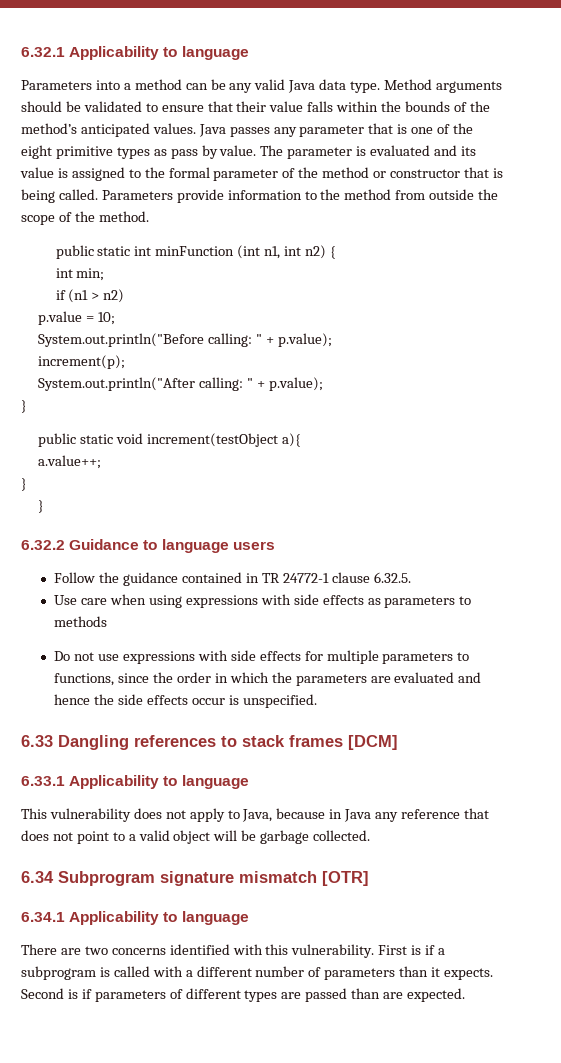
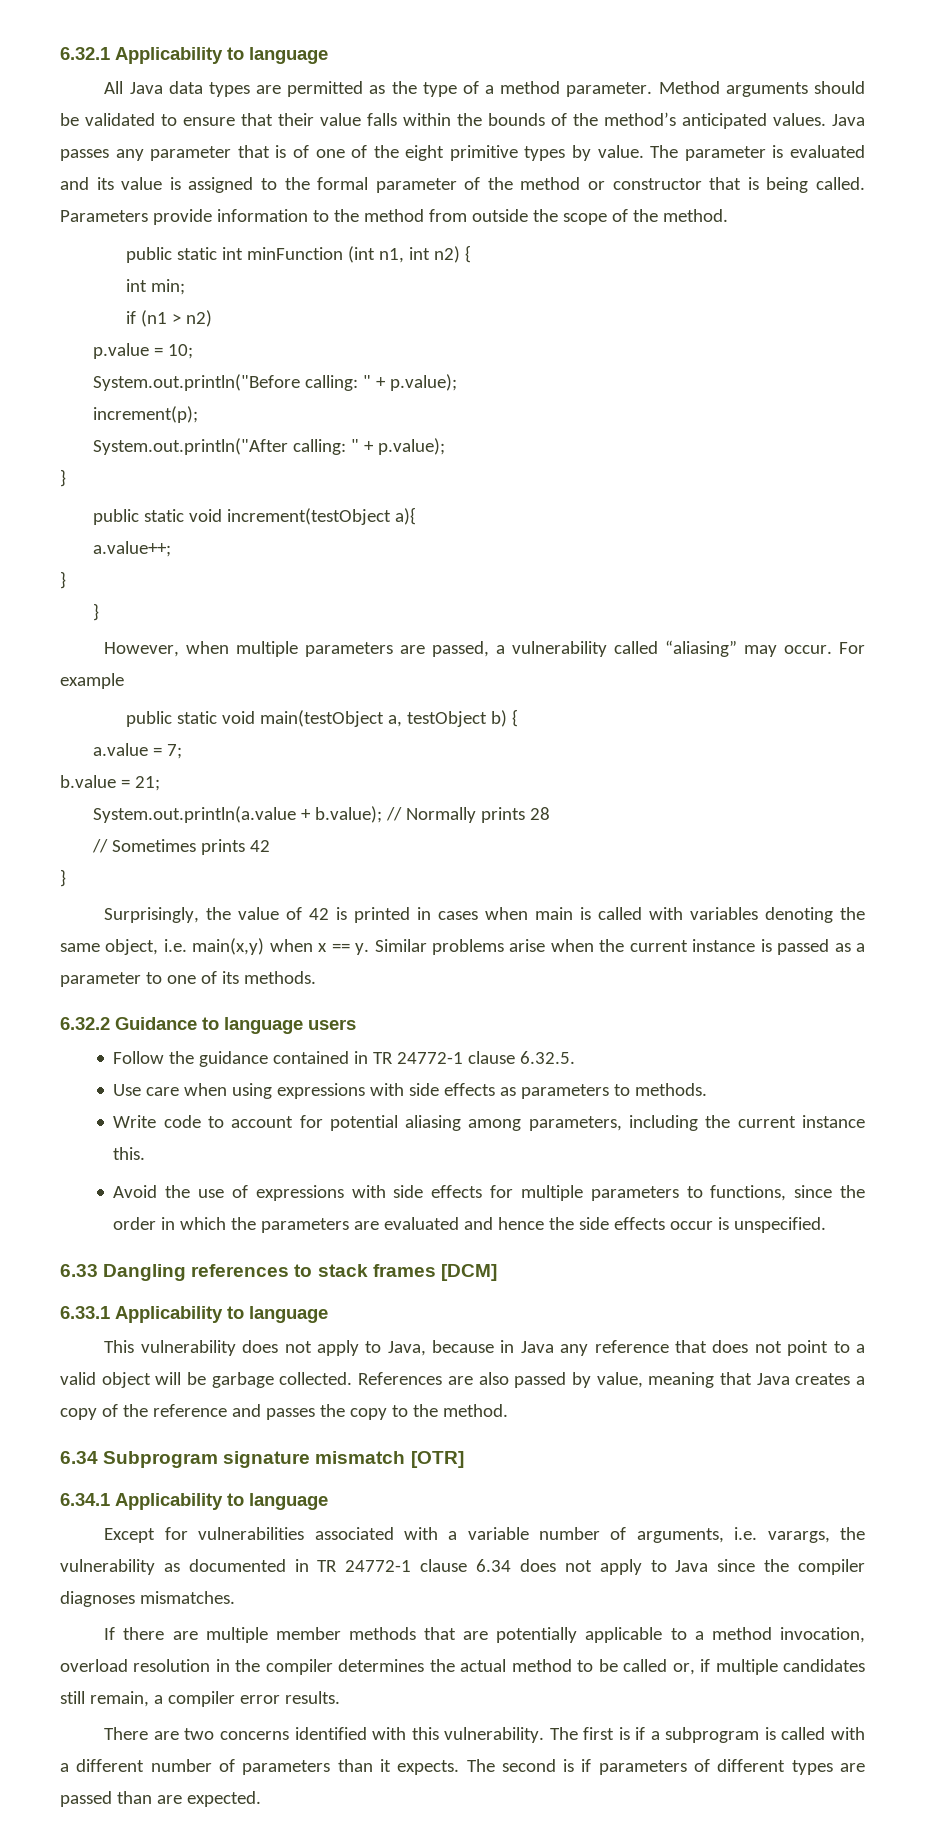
[21,79,381,93] Parameters into a method can be any valid Java data type. -> [104,81,653,97] All Java data types are permitted as the type of a method parameter.
(408, 129) none -> [292,145,309,158] of
[153,149,198,159] as pass -> (566, 153) none
(45, 506) none -> [104,640,865,657] [60,673,124,689] [125,709,518,727] [92,743,182,759] [60,775,160,791] [92,806,550,823] [91,839,270,855] [60,869,66,887] [104,907,866,923] [60,938,866,955] [60,971,316,987] // However, when multiple parameters are passed, a vulnerability called “aliasing” may occur. For example // public static void main(testObject a, testObject b) { // a.value = 7; // b.value = 21; // System.out.println(a.value + b.value); // Normally prints 28 // // Sometimes prints 42 // } // Surprisingly, the value of 42 is printed in cases when main is called with variables denoting the same object, i.e. main(x,y) when x == y. Similar problems arise when the current instance is passed as a parameter to one of its methods.
[54,616,108,627] [54,651,120,661] methods // Do not use -> [635,1083,708,1096] [113,1115,865,1131] [113,1147,146,1160] [113,1185,248,1198] methods. // Write code to account for potential aliasing among parameters, including the current instance this. // Avoid the use of
(371, 835) none -> [358,1372,865,1388] [60,1404,508,1420] References are also passed by value, meaning that Java creates a copy of the reference and passes the copy to the method.
(249, 918) none -> [104,1527,865,1543] [60,1559,866,1575] [60,1591,235,1607] [104,1627,865,1643] [60,1659,866,1675] [60,1691,340,1707] // Except for vulnerabilities associated with a variable number of arguments, i.e. varargs, the vulnerability as documented in TR 24772-1 clause 6.34 does not apply to Java since the compiler diagnoses mismatches. // If there are multiple member methods that are potentially applicable to a method invocation, overload resolution in the compiler determines the actual method to be called or, if multiple candidates still remain, a compiler error results.
[378,945,408,955] First -> [549,1727,615,1740] The first
[21,988,64,999] Second -> [466,1759,556,1772] The second

